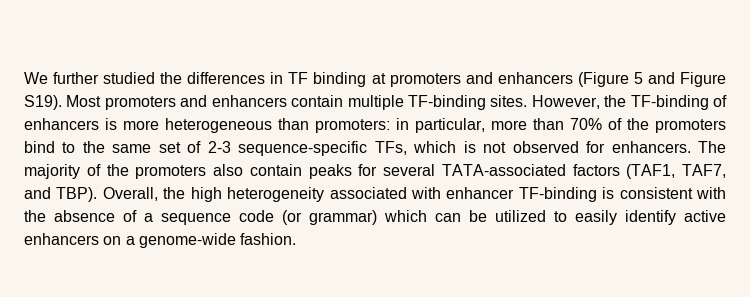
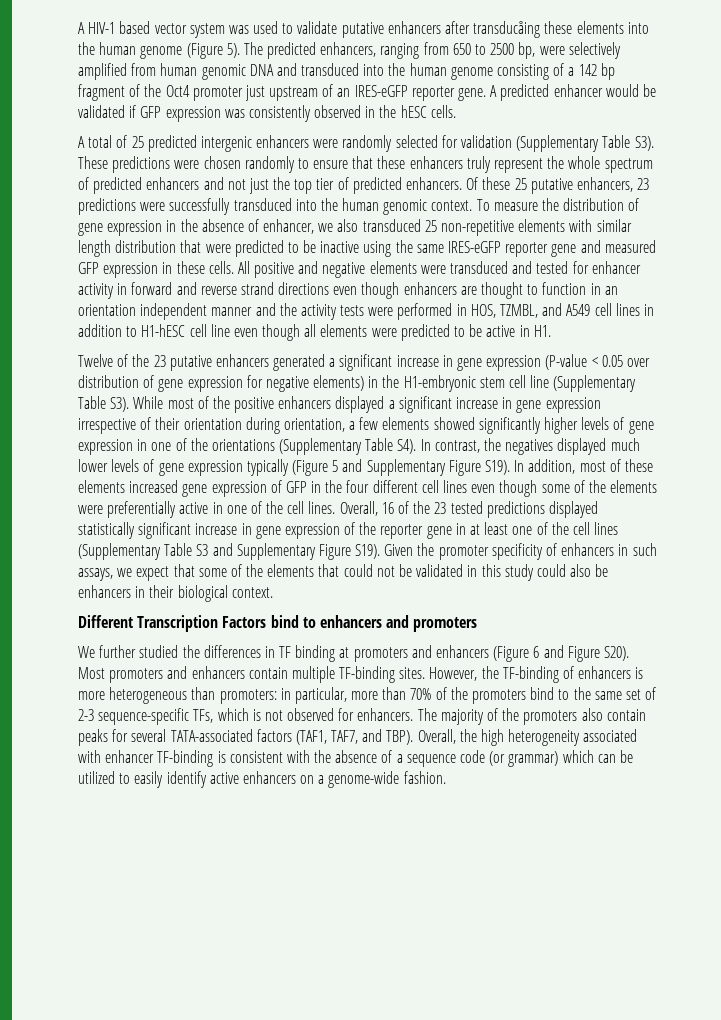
(24, 78) none -> [78,21,649,38] [78,42,621,59] [78,63,615,80] [78,84,656,101] [78,105,456,122] [78,135,654,152] [78,156,653,173] [78,177,650,194] [78,198,640,215] [78,219,632,236] [78,240,656,257] [78,261,641,278] [78,282,618,299] [78,303,654,320] [78,324,551,341] [78,354,650,371] [78,375,637,392] [78,396,601,413] [78,417,654,434] [78,438,640,455] [78,459,653,476] [78,480,658,497] [78,501,598,518] [78,522,619,539] [78,543,657,560] [78,564,609,581] [78,585,273,602] [78,615,478,632] A HIV-1 based vector system was used to validate putative enhancers after transducåing these elements into the human genome (Figure 5). The predicted enhancers, ranging from 650 to 2500 bp, were selectively amplified from human genomic DNA and transduced into the human genome consisting of a 142 bp fragment of the Oct4 promoter just upstream of an IRES-eGFP reporter gene. A predicted enhancer would be validated if GFP expression was consistently observed in the hESC cells. // A total of 25 predicted intergenic enhancers were randomly selected for validation (Supplementary Table S3). These predictions were chosen randomly to ensure that these enhancers truly represent the whole spectrum of predicted enhancers and not just the top tier of predicted enhancers. Of these 25 putative enhancers, 23 predictions were successfully transduced into the human genomic context. To measure the distribution of gene expression in the absence of enhancer, we also transduced 25 non-repetitive elements with similar length distribution that were predicted to be inactive using the same IRES-eGFP reporter gene and measured GFP expression in these cells. All positive and negative elements were transduced and tested for enhancer activity in forward and reverse strand directions even though enhancers are thought to function in an orientation independent manner and the activity tests were performed in HOS, TZMBL, and A549 cell lines in addition to H1-hESC cell line even though all elements were predicted to be active in H1. // Twelve of the 23 putative enhancers generated a significant increase in gene expression (P-value < 0.05 over distribution of gene expression for negative elements) in the H1-embryonic stem cell line (Supplementary Table S3). While most of the positive enhancers displayed a significant increase in gene expression irrespective of their orientation during orientation, a few elements showed significantly higher levels of gene expression in one of the orientations (Supplementary Table S4). In contrast, the negatives displayed much lower levels of gene expression typically (Figure 5 and Supplementary Figure S19). In addition, most of these elements increased gene expression of GFP in the four different cell lines even though some of the elements were preferentially active in one of the cell lines. Overall, 16 of the 23 tested predictions displayed statistically significant increase in gene expression of the reporter gene in at least one of the cell lines (Supplementary Table S3 and Supplementary Figure S19). Given the promoter specificity of enhancers in such assays, we expect that some of the elements that could not be validated in this study could also be enhancers in their biological context. // Different Transcription Factors bind to enhancers and promoters //
[633,72,643,84] 5 -> [533,646,540,658] 6
[24,95,62,110] S19). -> [603,646,629,661] S20).

